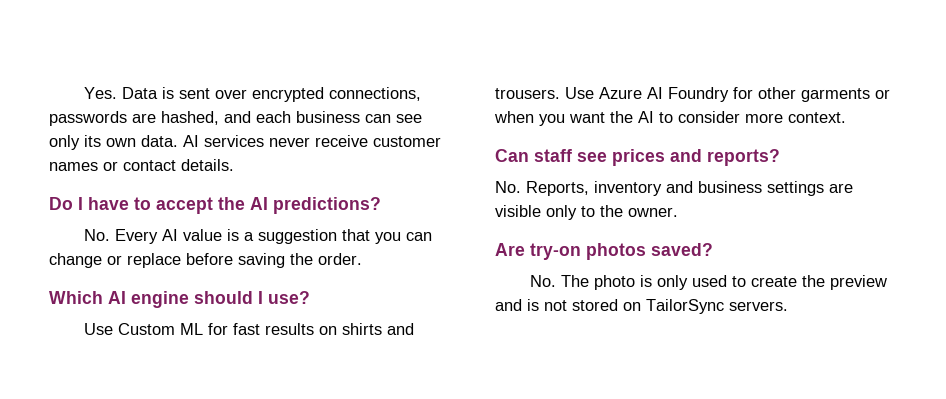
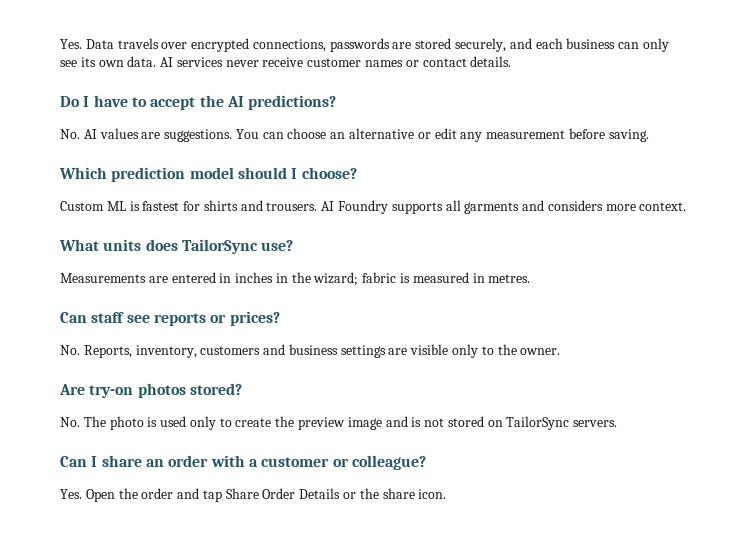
[162,87,211,99] is sent -> [117,38,159,49] travels
[161,111,219,125] hashed, -> [415,38,507,52] stored securely,
[396,114,422,123] [49,135,80,150] see only -> [642,38,669,52] [60,60,77,67] only see
[115,229,433,244] [49,253,362,268] [49,291,310,308] [84,323,415,335] [495,87,890,102] [494,111,846,126] Every AI value is a suggestion that you can change or replace before saving the order. // Which AI engine should I use? // Use Custom ML for fast results on shirts and trousers. Use Azure AI Foundry for other garments or when you want the AI to consider more context. -> [83,128,649,142] [59,167,357,182] [60,200,687,214] [59,239,294,254] [60,272,531,286] AI values are suggestions. You can choose an alternative or edit any measurement before saving. // Which prediction model should I choose? // Custom ML is fastest for shirts and trousers. AI Foundry supports all garments and considers more context. // What units does TailorSync use? // Measurements are entered in inches in the wizard; fabric is measured in metres.
[612,149,780,166] prices and reports? -> [153,311,280,326] reports or prices?
[594,181,662,196] inventory -> [135,345,261,358] inventory, customers
[651,243,713,256] saved? -> [189,383,242,395] stored?
[657,275,728,290] only used -> [160,416,216,430] used only
(888, 282) none -> [347,417,382,430] image
(788, 306) none -> [60,455,426,470] [60,488,447,502] // Can I share an order with a customer or colleague? // Yes. Open the order and tap Share Order Details or the share icon.

